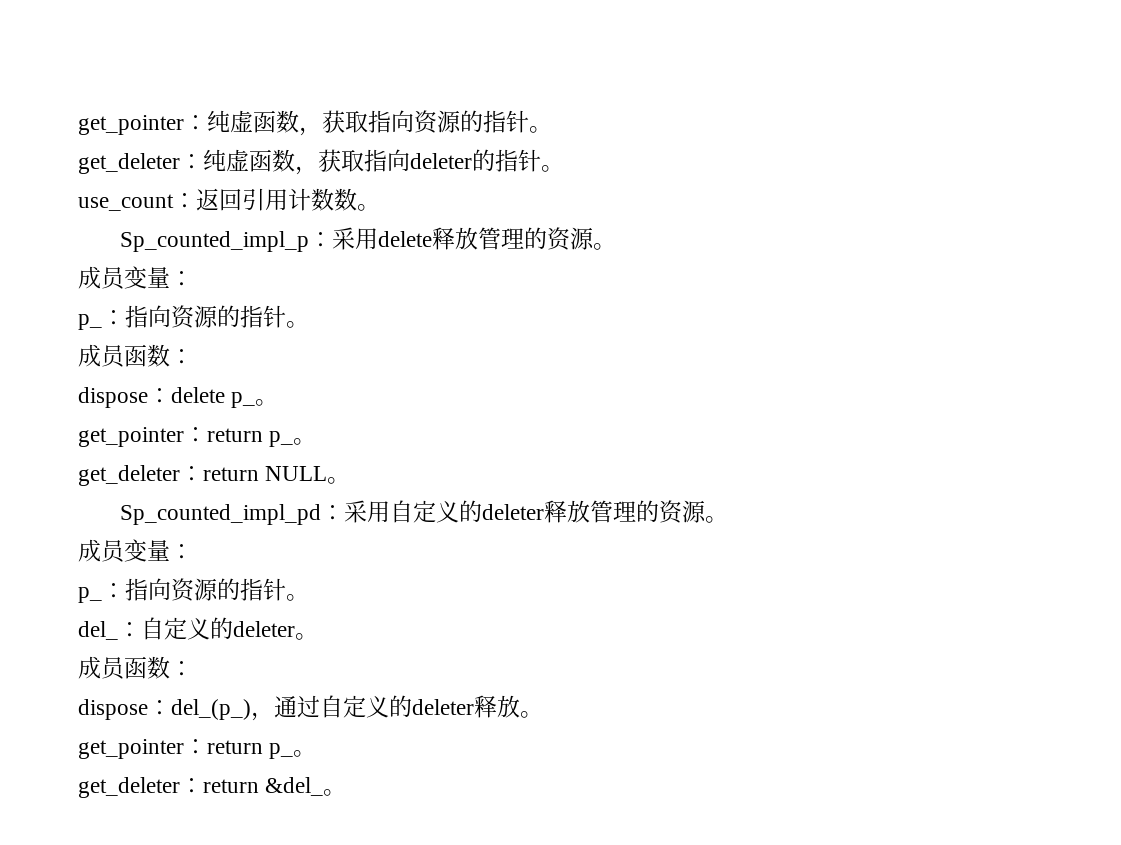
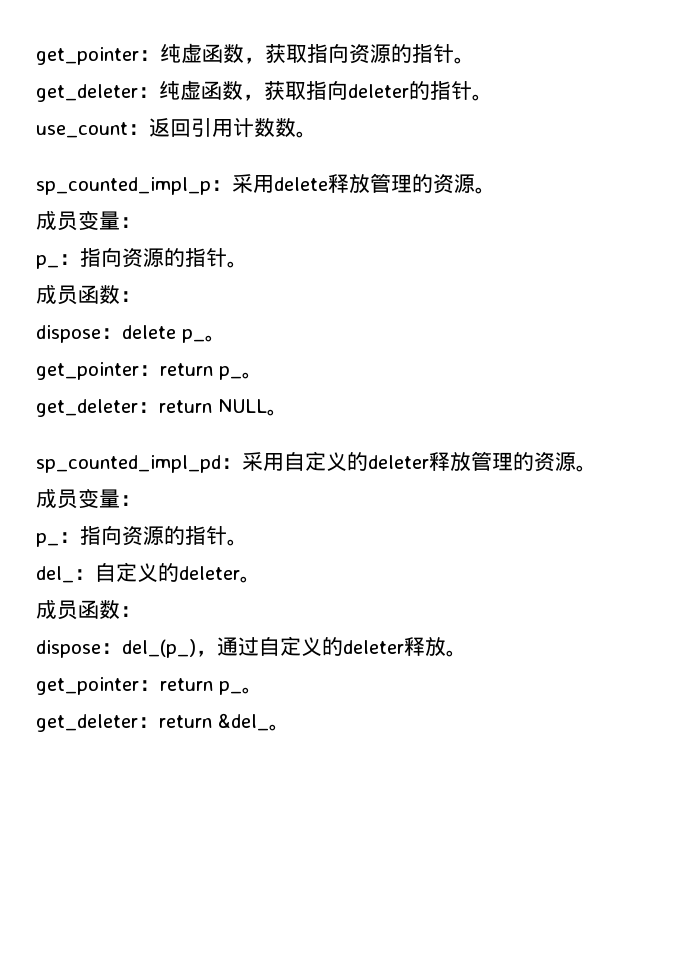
[120,231,310,252] Sp_counted_impl_p -> [36,177,211,195] sp_counted_impl_p
[120,504,322,525] Sp_counted_impl_pd -> [36,455,221,473] sp_counted_impl_pd

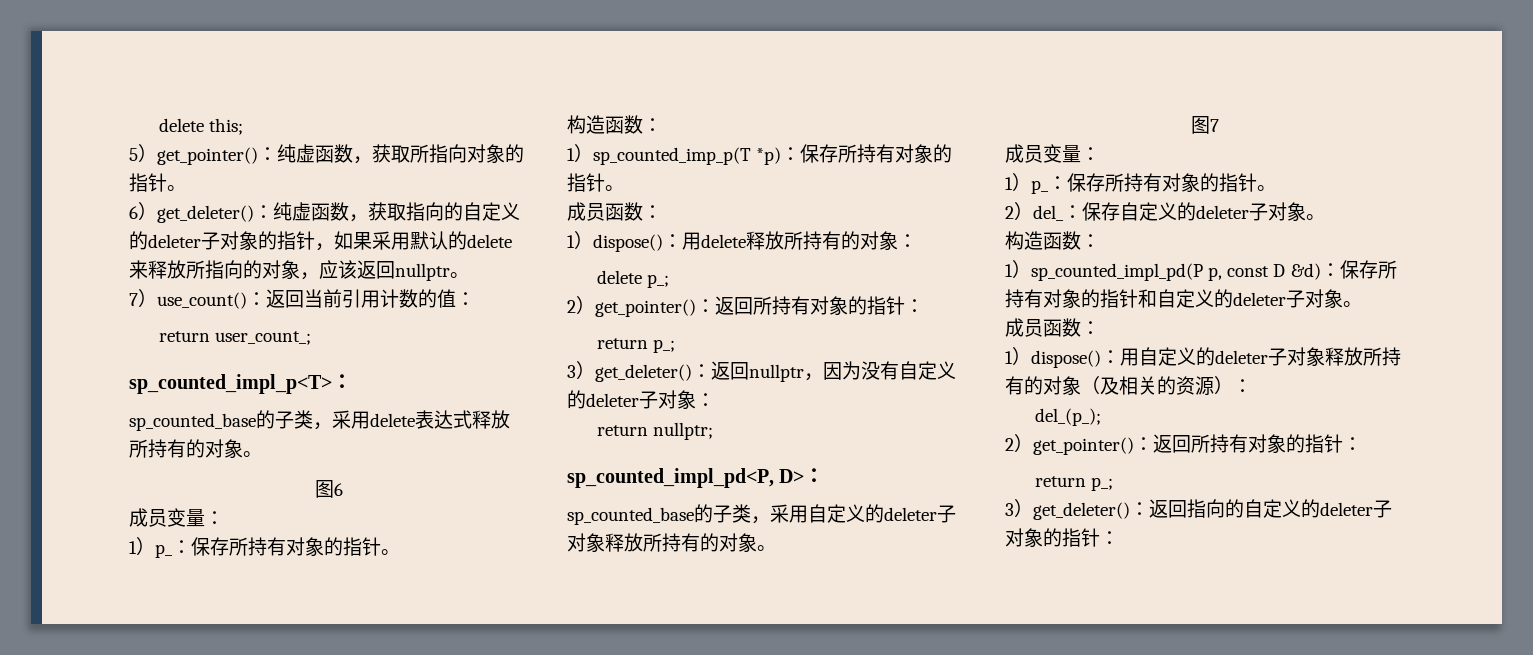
[36,43,475,65] [36,80,493,102] [36,118,317,138] [36,173,496,195] [36,211,141,231] [36,247,164,269] get_pointer：纯虚函数，获取指向资源的指针。 // get_deleter：纯虚函数，获取指向deleter的指针。 // use_count：返回引用计数数。 // sp_counted_impl_p：采用delete释放管理的资源。 // 成员变量： // p_：指向资源 -> [159,118,244,135] [129,144,524,165] [129,173,186,192] [129,202,520,223] [129,231,512,251] [129,260,469,281] [129,289,475,309] [159,331,312,345] [129,374,352,394] [129,410,510,431] [129,439,262,458] [314,480,343,498] [129,508,224,527] [129,537,400,558] [567,115,662,134] [567,144,934,165] delete this; // 5）get_pointer()：纯虚函数，获取所指向对象的指针。 // 6）get_deleter()：纯虚函数，获取指向的自定义的deleter子对象的指针，如果采用默认的delete来释放所指向的对象，应该返回nullptr。 // 7）use_count()：返回当前引用计数的值： // return user_count_; // sp_counted_impl_p<T>： // sp_counted_base的子类，采用delete表达式释放所持有的对象。 // 图6 // 成员变量： // 1）p_：保存所持有对象的指针。 // 构造函数： // 1）sp_counted_imp_p(T *p)：保存所持有对象
[36,325,226,343] [36,362,263,380] [36,399,288,417] [36,451,597,473] [36,489,141,509] [36,525,248,547] [36,562,261,583] [36,600,141,620] [36,636,467,658] [36,677,263,695] [36,713,290,732] dispose：delete p_。 // get_pointer：return p_。 // get_deleter：return NULL。 // sp_counted_impl_pd：采用自定义的deleter释放管理的资源。 // 成员变量： // p_：指向资源的指针。 // del_：自定义的deleter。 // 成员函数： // dispose：del_(p_)，通过自定义的deleter释放。 // get_pointer：return p_。 // get_deleter：return &del_。 -> [567,231,917,252] [597,270,670,288] [567,296,924,317] [597,338,676,353] [567,361,956,382] [567,390,715,409] [597,422,714,440] [567,468,825,488] [567,504,956,525] [567,533,776,552] [1190,116,1219,134] [1005,144,1100,163] [1005,173,1276,194] [1005,202,1325,221] [1005,231,1100,250] [1005,260,1397,281] [1005,289,1362,308] [1005,318,1100,337] [1005,347,1401,368] [1005,376,1252,396] [1035,408,1102,426] [1005,434,1362,455] [1035,476,1114,491] [1005,499,1392,520] [1005,528,1119,547] 1）dispose()：用delete释放所持有的对象： // delete p_; // 2）get_pointer()：返回所持有对象的指针： // return p_; // 3）get_deleter()：返回nullptr，因为没有自定义的deleter子对象： // return nullptr; // sp_counted_impl_pd<P, D>： // sp_counted_base的子类，采用自定义的deleter子对象释放所持有的对象。 // 图7 // 成员变量： // 1）p_：保存所持有对象的指针。 // 2）del_：保存自定义的deleter子对象。 // 构造函数： // 1）sp_counted_impl_pd(P p, const D &d)：保存所持有对象的指针和自定义的deleter子对象。 // 成员函数： // 1）dispose()：用自定义的deleter子对象释放所持有的对象（及相关的资源）： // del_(p_); // 2）get_pointer()：返回所持有对象的指针： // return p_; // 3）get_deleter()：返回指向的自定义的deleter子对象的指针：

